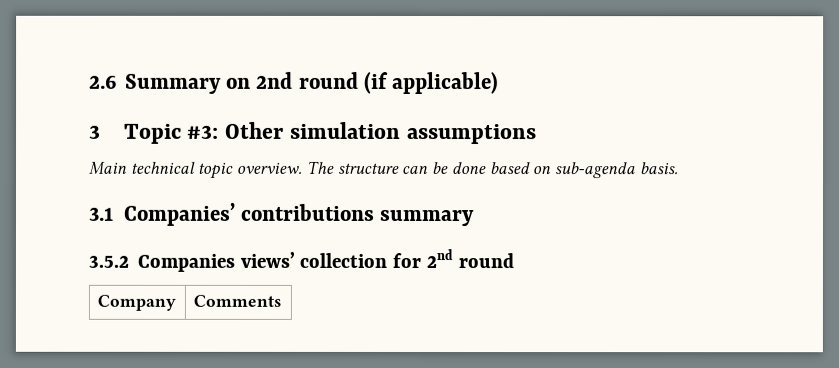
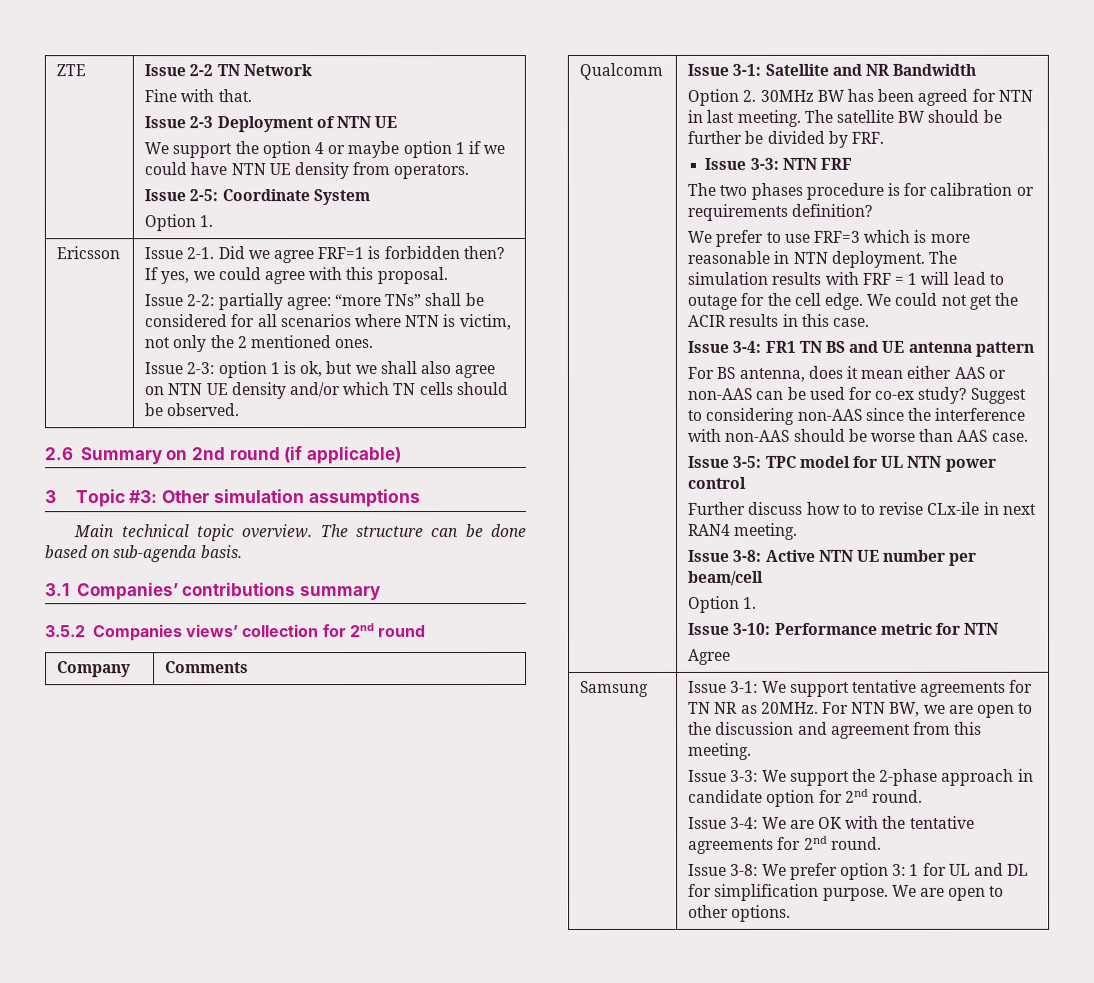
(89, 81) none -> [56,64,87,77] [144,64,312,77] [144,89,252,103] [144,116,398,133] [144,141,506,159] [144,162,470,180] [144,189,370,206] [144,214,214,232] [56,246,121,260] [144,246,504,264] [144,267,448,285] [144,293,484,311] [144,314,511,331] [144,335,374,353] [144,361,496,379] [144,382,508,400] [144,403,240,417] ZTE | Issue 2-2 TN Network // Fine with that. // Issue 2-3 Deployment of NTN UE // We support the option 4 or maybe option 1 if we could have NTN UE density from operators. // Issue 2-5: Coordinate System // Option 1. // Ericsson | Issue 2-1. Did we agree FRF=1 is forbidden then? If yes, we could agree with this proposal. // Issue 2-2: partially agree: “more TNs” shall be considered for all scenarios where NTN is victim, not only the 2 mentioned ones. // Issue 2-3: option 1 is ok, but we shall also agree on NTN UE density and/or which TN cells should be observed. //
(281, 300) none -> [579,62,664,80] [687,63,977,76] [687,88,1033,106] [687,109,1002,127] [687,130,885,148] [704,157,852,170] [687,182,1034,200] [687,203,873,221] [687,229,970,247] [687,250,958,268] [687,271,1004,285] [687,292,1018,310] [687,313,870,327] [687,340,1034,357] [687,365,1006,382] [687,386,1026,404] [687,407,1026,425] [687,428,1028,442] [687,455,996,472] [687,476,747,489] [688,501,1037,515] [688,522,799,540] [688,549,978,566] [688,570,765,586] [688,595,758,613] [688,622,1000,635] [688,648,732,665] [580,680,650,697] [688,679,1034,697] [688,701,1034,718] [688,721,983,739] [688,742,753,760] [688,768,1034,786] [688,788,924,807] [688,815,975,829] [688,835,882,854] [688,862,1030,880] [688,883,1005,901] [688,904,792,922] // Qualcomm | Issue 3-1: Satellite and NR Bandwidth // Option 2. 30MHz BW has been agreed for NTN in last meeting. The satellite BW should be further be divided by FRF. // Issue 3-3: NTN FRF // The two phases procedure is for calibration or requirements definition? // We prefer to use FRF=3 which is more reasonable in NTN deployment. The simulation results with FRF = 1 will lead to outage for the cell edge. We could not get the ACIR results in this case. // Issue 3-4: FR1 TN BS and UE antenna pattern // For BS antenna, does it mean either AAS or non-AAS can be used for co-ex study? Suggest to considering non-AAS since the interference with non-AAS should be worse than AAS case. // Issue 3-5: TPC model for UL NTN power control // Further discuss how to to revise CLx-ile in next RAN4 meeting. // Issue 3-8: Active NTN UE number per beam/cell // Option 1. // Issue 3-10: Performance metric for NTN // Agree // Samsung | Issue 3-1: We support tentative agreements for TN NR as 20MHz. For NTN BW, we are open to the discussion and agreement from this meeting. // Issue 3-3: We support the 2-phase approach in candidate option for 2nd round. // Issue 3-4: We are OK with the tentative agreements for 2nd round. // Issue 3-8: We prefer option 3: 1 for UL and DL for simplification purpose. We are open to other options.

